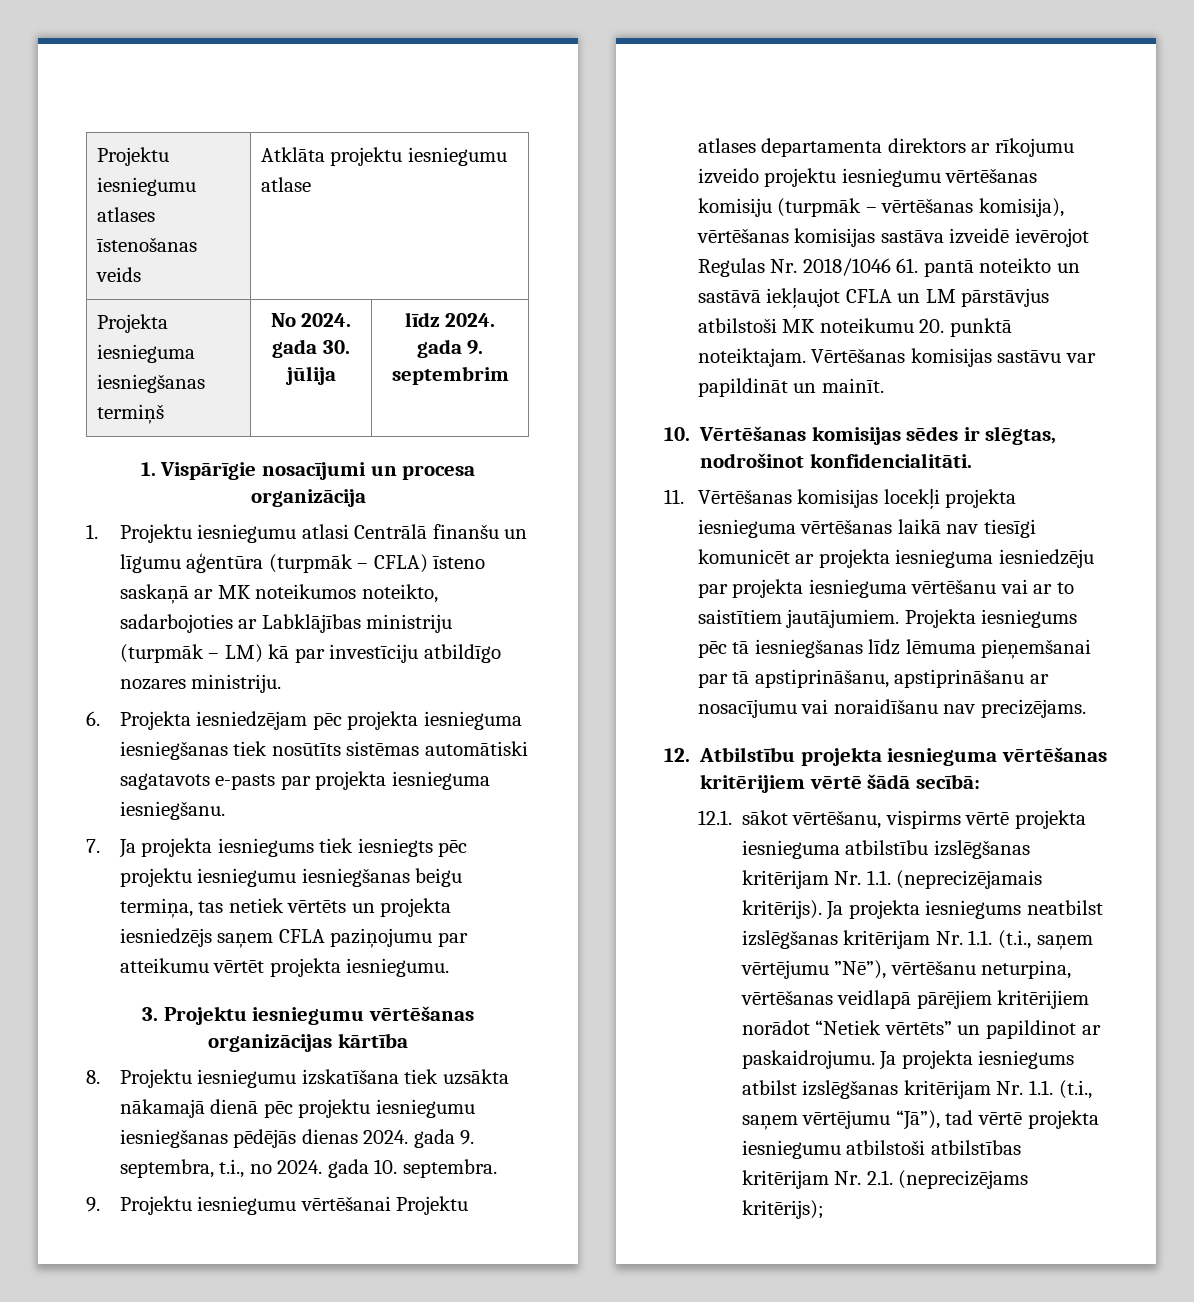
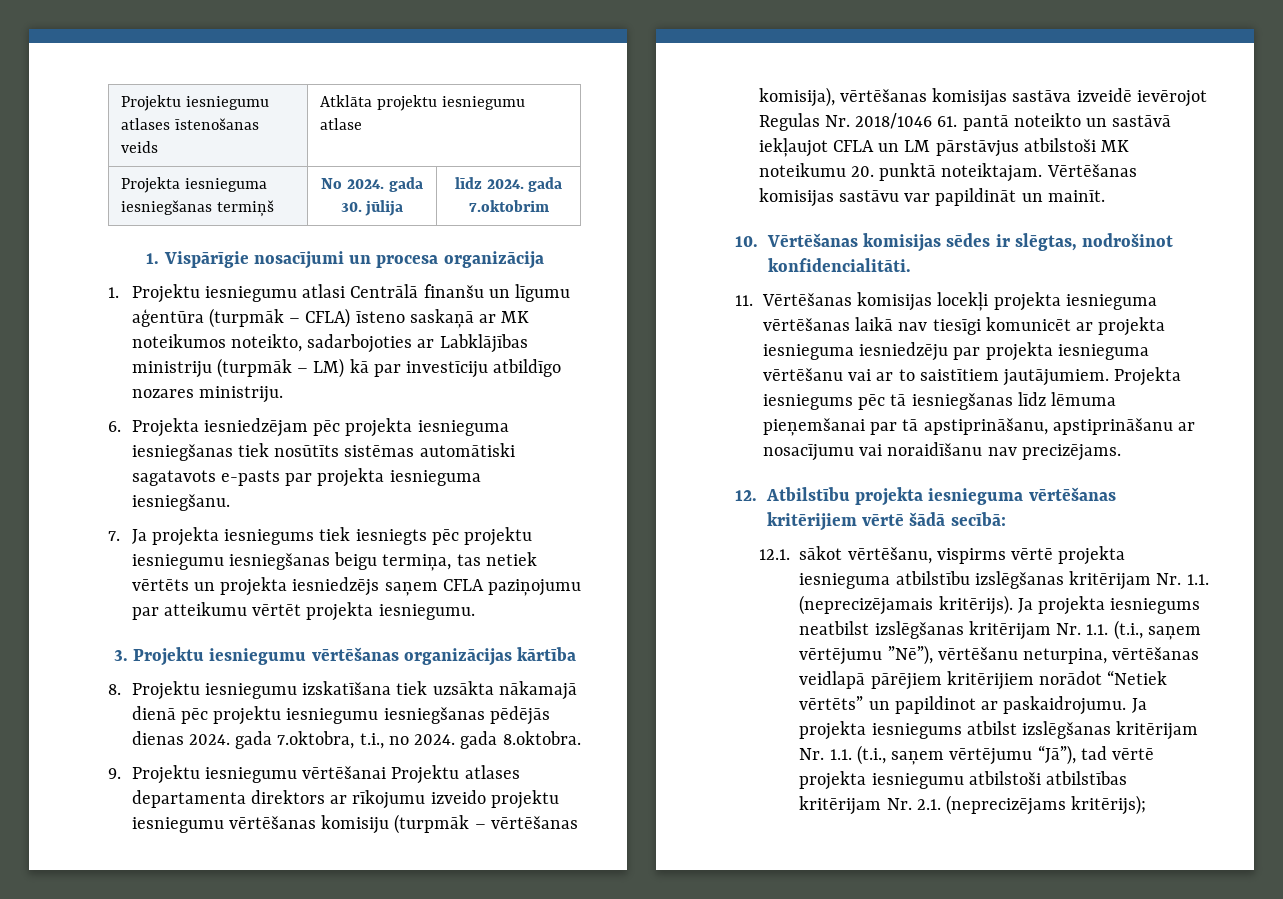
[467,340,484,355] [391,366,509,385] 9. septembrim -> [468,200,549,212] 7.oktobrim
[460,1130,475,1145] [119,1159,214,1178] 9. septembra, -> [277,731,355,749] 7.oktobra,
[374,1159,497,1178] 10. septembra. -> [502,731,581,745] 8.oktobra.

